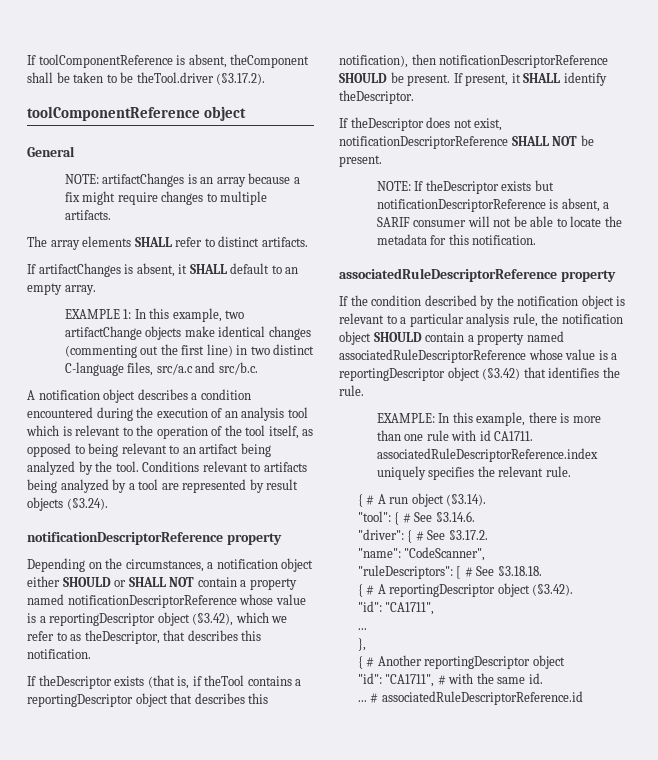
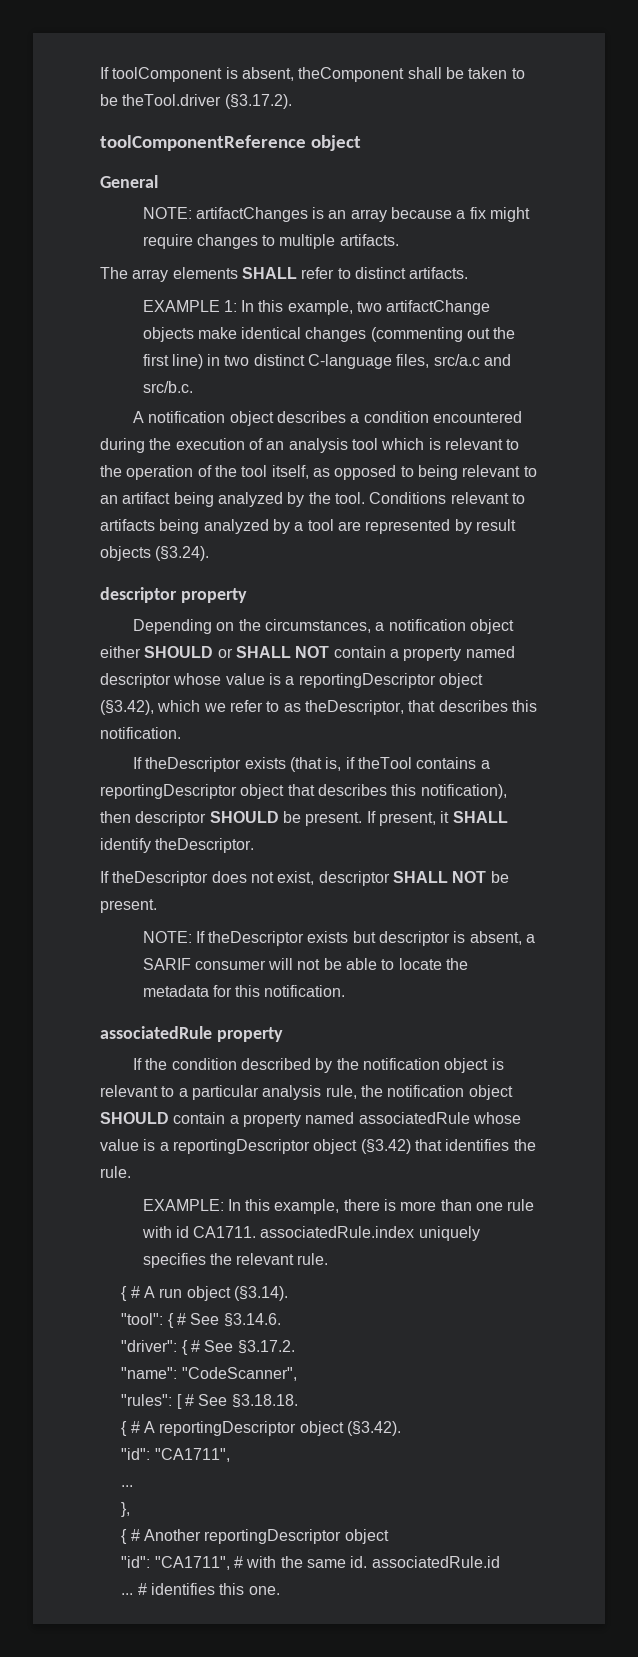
[27,54,173,68] If toolComponentReference -> [100,67,223,82] If toolComponent
[27,263,299,277] [27,283,96,295] // If artifactChanges is absent, it SHALL default to an empty array. -> (469, 273) none
[27,532,223,545] notificationDescriptorReference -> [100,587,177,603] descriptor
[67,595,237,608] notificationDescriptorReference -> [100,673,171,688] descriptor
[439,55,609,68] notificationDescriptorReference -> [135,811,207,826] descriptor
[339,136,508,149] notificationDescriptorReference -> [318,871,390,886] descriptor
[376,199,546,212] notificationDescriptorReference -> [379,931,451,946] descriptor
[339,268,557,282] associatedRuleDescriptorReference -> [100,1026,212,1039] associatedRule
[339,349,526,363] associatedRuleDescriptorReference -> [358,1112,470,1124] associatedRule
[376,448,598,462] associatedRuleDescriptorReference.index -> [260,1226,415,1238] associatedRule.index
[357,565,453,579] "ruleDescriptors": -> [121,1394,173,1406] "rules":
(543, 678) none -> [371,1556,500,1568] associatedRule.id
[381,691,583,705] associatedRuleDescriptorReference.id -> [150,1583,280,1595] identifies this one.

